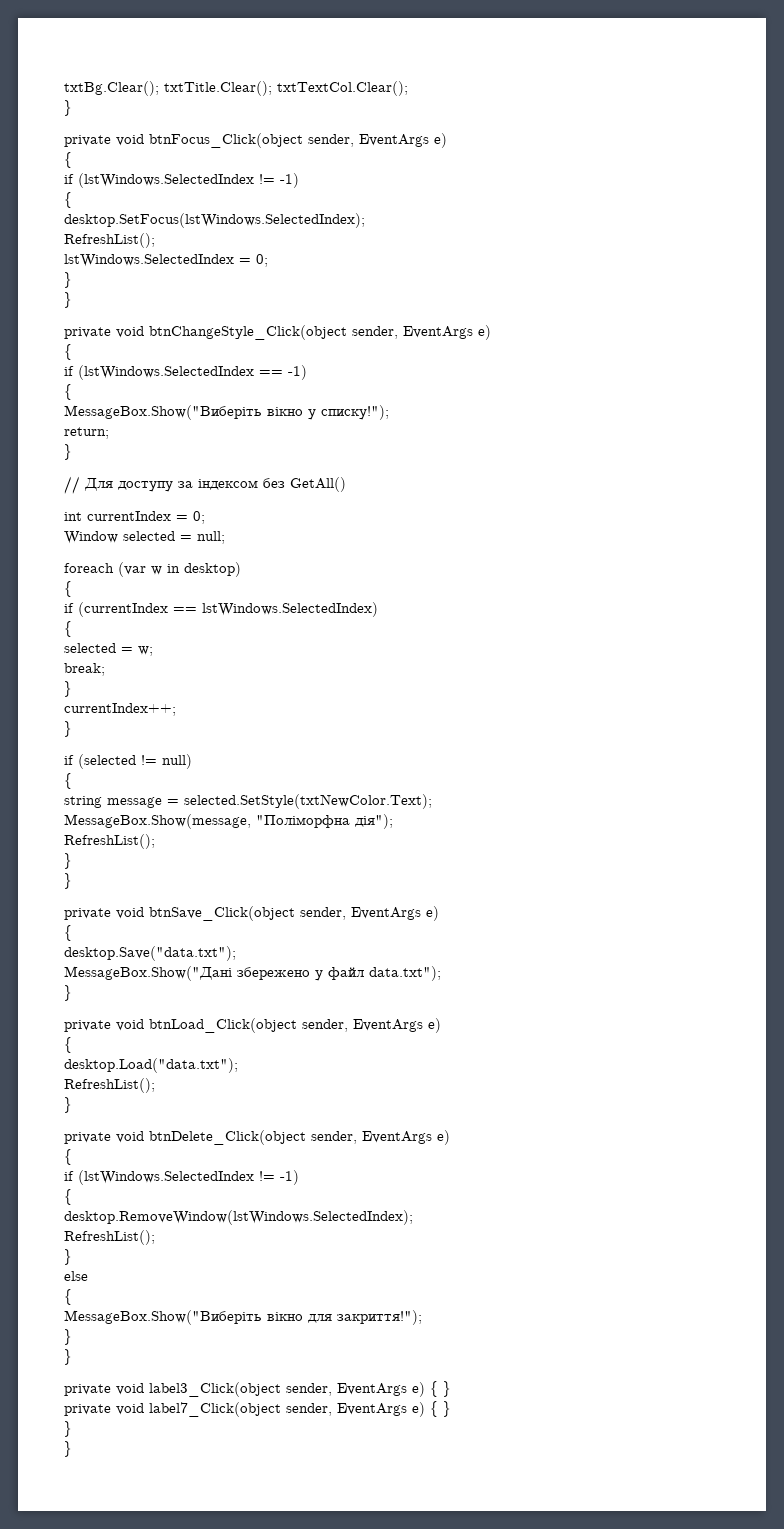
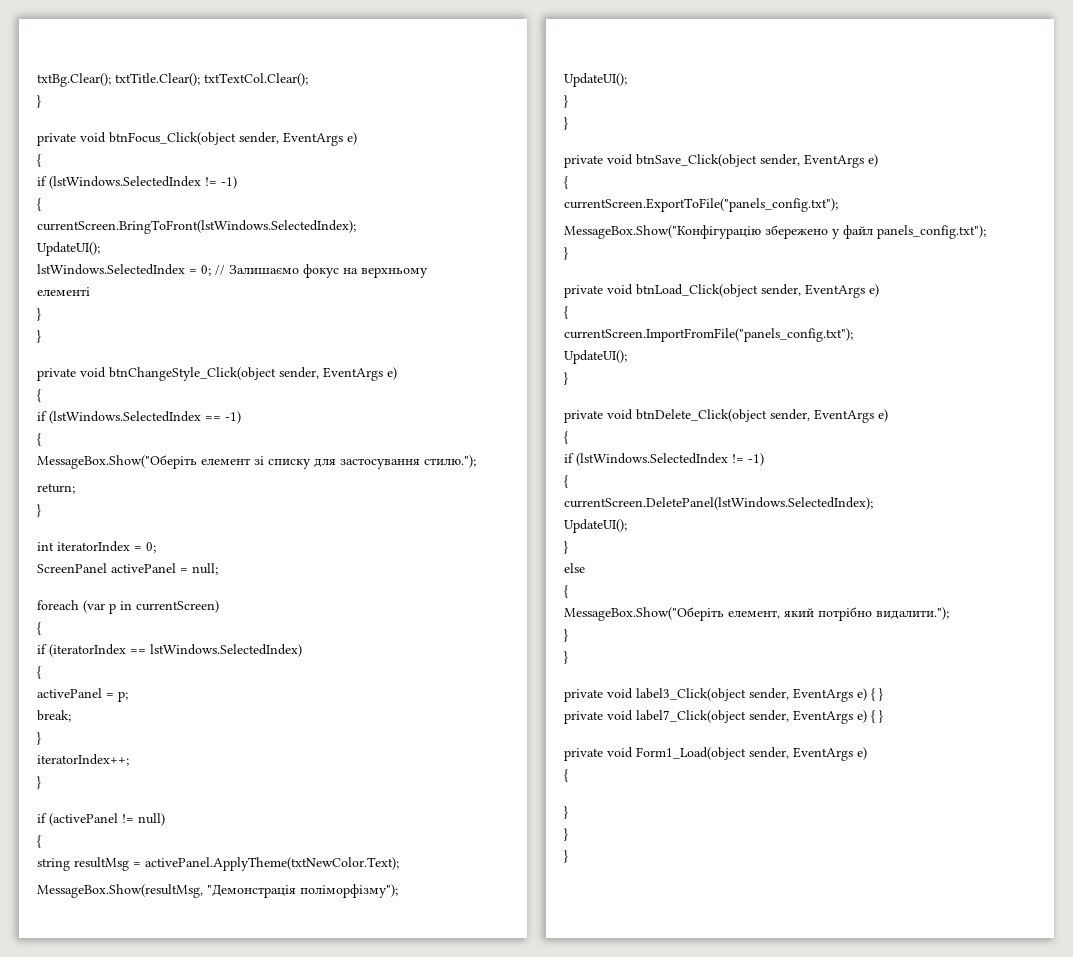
[64,213,365,228] [64,233,155,248] desktop.SetFocus(lstWindows.SelectedIndex); // RefreshList(); -> [37,220,356,234] [37,242,100,256] currentScreen.BringToFront(lstWindows.SelectedIndex); // UpdateUI();
(268, 260) none -> [215,264,428,278] [37,287,90,296] // Залишаємо фокус на верхньому елементі
[64,405,389,420] [64,427,109,439] [64,444,72,460] [64,476,346,494] MessageBox.Show("Виберіть вікно у списку!"); // return; // } // // Для доступу за індексом без GetAll() -> [37,455,476,469] [37,483,75,494] [37,504,41,517] MessageBox.Show("Оберіть елемент зі списку для застосування стилю."); // return; // }
[87,511,205,524] [64,531,175,544] currentIndex = 0; // Window selected -> [57,541,156,553] [37,563,176,573] iteratorIndex = 0; // ScreenPanel activePanel
[151,562,241,577] [64,581,72,597] [64,602,168,617] w in desktop) // { // if (currentIndex -> [109,600,219,614] [37,622,41,635] [37,644,126,657] p in currentScreen) // { // if (iteratorIndex
[64,643,153,656] selected = w; -> [37,688,128,702] activePanel = p;
[64,703,176,716] currentIndex++; -> [37,754,129,766] iteratorIndex++;
[78,754,136,769] (selected -> [49,813,118,826] (activePanel
[107,794,432,809] [64,814,393,829] [64,834,155,849] message = selected.SetStyle(txtNewColor.Text); // MessageBox.Show(message, "Поліморфна дія"); // RefreshList(); -> [74,857,399,871] [37,884,398,898] [564,73,627,87] resultMsg = activePanel.ApplyTheme(txtNewColor.Text); // MessageBox.Show(resultMsg, "Демонстрація поліморфізму"); // UpdateUI();
[64,946,236,961] [64,966,232,981] desktop.Save("data.txt"); // MessageBox.Show("Дані -> [564,198,838,212] [564,225,761,239] currentScreen.ExportToFile("panels_config.txt"); // MessageBox.Show("Конфігурацію
[369,966,441,981] data.txt"); -> [877,225,986,239] panels_config.txt");
[64,1058,238,1073] [64,1078,155,1093] desktop.Load("data.txt"); // RefreshList(); -> [564,328,853,342] [564,350,627,364] currentScreen.ImportFromFile("panels_config.txt"); // UpdateUI();
[64,1210,413,1225] [64,1230,155,1245] desktop.RemoveWindow(lstWindows.SelectedIndex); // RefreshList(); -> [564,497,873,510] [564,519,627,533] currentScreen.DeletePanel(lstWindows.SelectedIndex); // UpdateUI();
[64,1310,422,1325] MessageBox.Show("Виберіть вікно для закриття!"); -> [564,607,949,621] MessageBox.Show("Оберіть елемент, який потрібно видалити.");
[64,1421,72,1437] [64,1441,72,1457] // } // } -> [564,747,867,761] [564,769,568,782] [564,806,568,819] [564,828,568,841] [564,850,568,863] // private void Form1_Load(object sender, EventArgs e) // { // } // } // }

